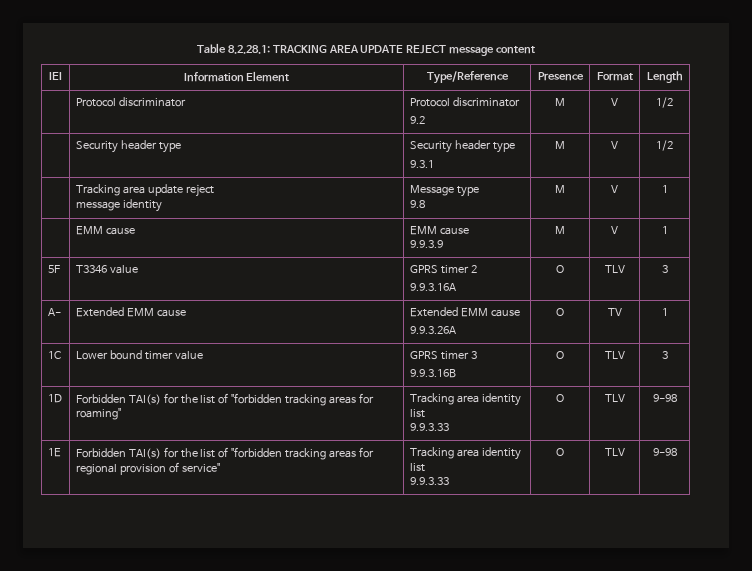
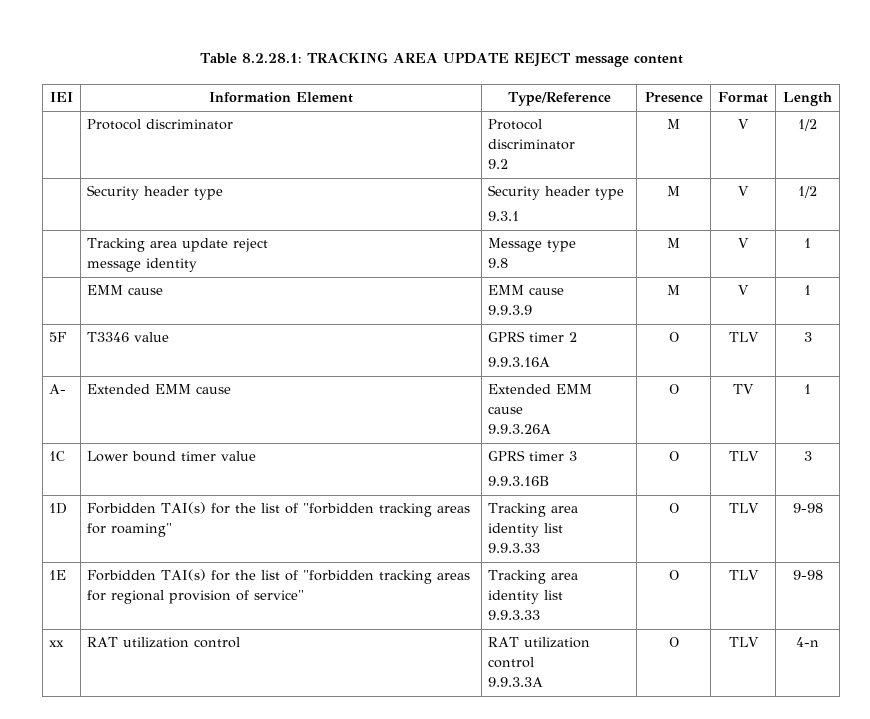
(677, 452) none -> [49,640,65,647] [87,637,241,648] [488,637,591,648] [488,657,535,668] [488,677,544,687] [668,637,679,647] [728,637,759,647] [796,637,820,647] // xx | RAT utilization control | RAT utilization control // 9.9.3.3A | O | TLV | 4-n

